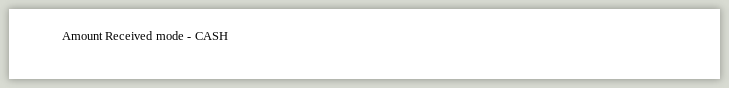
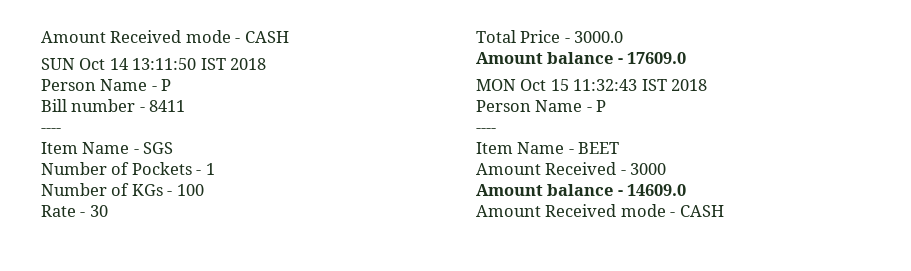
[62,31,228,40] Amount Received mode - CASH -> [41,30,289,43] [41,58,267,70] [41,79,172,91] [41,99,186,112] [41,128,61,133] [41,142,174,154] [41,162,215,175] [41,183,204,196] [41,205,108,217] [476,30,624,43] [476,52,687,64] [476,79,708,91] [476,100,607,112] [476,128,496,133] [476,142,620,154] [476,162,667,175] [476,184,687,196] [476,204,724,217] Amount Received mode - CASH // SUN Oct 14 13:11:50 IST 2018 // Person Name - P // Bill number - 8411 // ---- // Item Name - SGS // Number of Pockets - 1 // Number of KGs - 100 // Rate - 30 // Total Price - 3000.0 // Amount balance - 17609.0 // MON Oct 15 11:32:43 IST 2018 // Person Name - P // ---- // Item Name - BEET // Amount Received - 3000 // Amount balance - 14609.0 // Amount Received mode - CASH

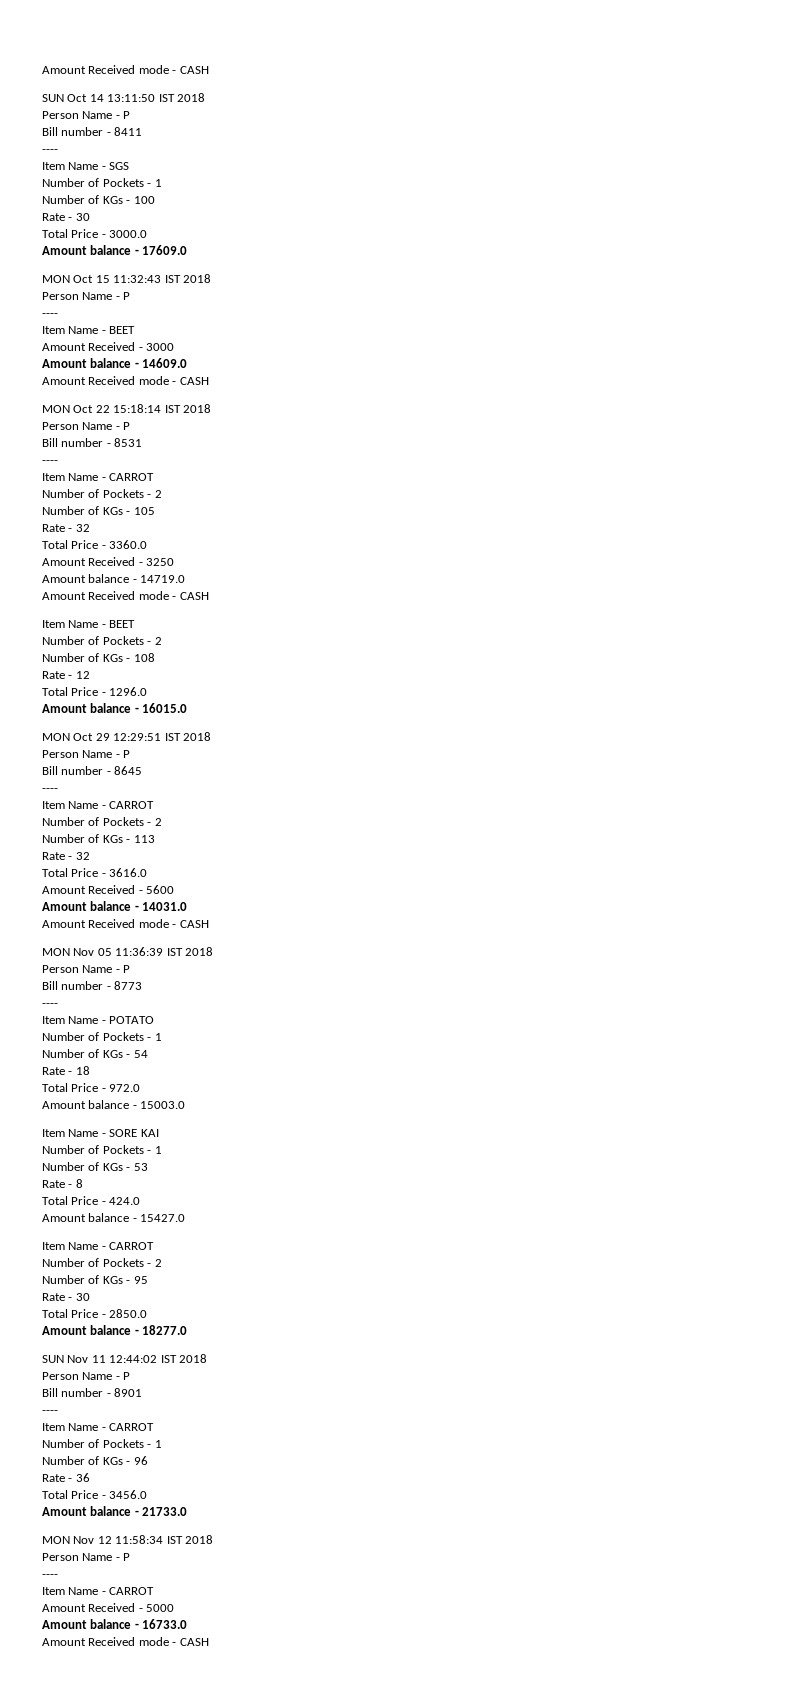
(724, 211) none -> [42,404,211,413] [42,422,131,430] [42,438,143,447] [42,460,58,464] [42,473,155,481] [42,489,162,498] [42,506,155,515] [42,524,90,532] [42,540,148,549] [42,557,175,566] [42,574,186,583] [42,591,209,600] [42,620,136,628] [42,636,162,645] [42,653,155,662] [42,671,90,679] [42,687,148,696] [42,703,188,713] [42,732,211,741] [42,750,131,758] [42,766,143,775] [42,788,58,792] [42,801,155,809] [42,817,162,826] [42,834,155,843] [42,852,90,860] [42,868,148,877] [42,885,175,894] [42,901,188,911] [42,919,209,928] [42,947,213,956] [42,965,131,973] [42,981,143,990] [42,1003,58,1007] [42,1016,155,1024] [42,1032,162,1041] [42,1049,148,1058] [42,1066,90,1075] [42,1083,141,1092] [42,1100,186,1109] [42,1129,159,1137] [42,1145,162,1154] [42,1162,148,1171] [42,1179,83,1188] [42,1196,141,1205] [42,1213,186,1222] [42,1242,155,1250] [42,1258,162,1267] [42,1275,148,1284] [42,1293,90,1301] [42,1309,148,1318] [42,1325,188,1335] [42,1354,207,1363] [42,1372,131,1380] [42,1388,143,1397] [42,1410,58,1414] [42,1423,155,1431] [42,1439,162,1448] [42,1456,148,1465] [42,1473,90,1482] [42,1490,148,1499] [42,1506,188,1516] [42,1535,213,1544] [42,1553,131,1561] [42,1574,58,1578] [42,1587,155,1595] [42,1603,175,1612] [42,1619,188,1629] [42,1637,209,1646] // MON Oct 22 15:18:14 IST 2018 // Person Name - P // Bill number - 8531 // ---- // Item Name - CARROT // Number of Pockets - 2 // Number of KGs - 105 // Rate - 32 // Total Price - 3360.0 // Amount Received - 3250 // Amount balance - 14719.0 // Amount Received mode - CASH // Item Name - BEET // Number of Pockets - 2 // Number of KGs - 108 // Rate - 12 // Total Price - 1296.0 // Amount balance - 16015.0 // MON Oct 29 12:29:51 IST 2018 // Person Name - P // Bill number - 8645 // ---- // Item Name - CARROT // Number of Pockets - 2 // Number of KGs - 113 // Rate - 32 // Total Price - 3616.0 // Amount Received - 5600 // Amount balance - 14031.0 // Amount Received mode - CASH // MON Nov 05 11:36:39 IST 2018 // Person Name - P // Bill number - 8773 // ---- // Item Name - POTATO // Number of Pockets - 1 // Number of KGs - 54 // Rate - 18 // Total Price - 972.0 // Amount balance - 15003.0 // Item Name - SORE KAI // Number of Pockets - 1 // Number of KGs - 53 // Rate - 8 // Total Price - 424.0 // Amount balance - 15427.0 // Item Name - CARROT // Number of Pockets - 2 // Number of KGs - 95 // Rate - 30 // Total Price - 2850.0 // Amount balance - 18277.0 // SUN Nov 11 12:44:02 IST 2018 // Person Name - P // Bill number - 8901 // ---- // Item Name - CARROT // Number of Pockets - 1 // Number of KGs - 96 // Rate - 36 // Total Price - 3456.0 // Amount balance - 21733.0 // MON Nov 12 11:58:34 IST 2018 // Person Name - P // ---- // Item Name - CARROT // Amount Received - 5000 // Amount balance - 16733.0 // Amount Received mode - CASH

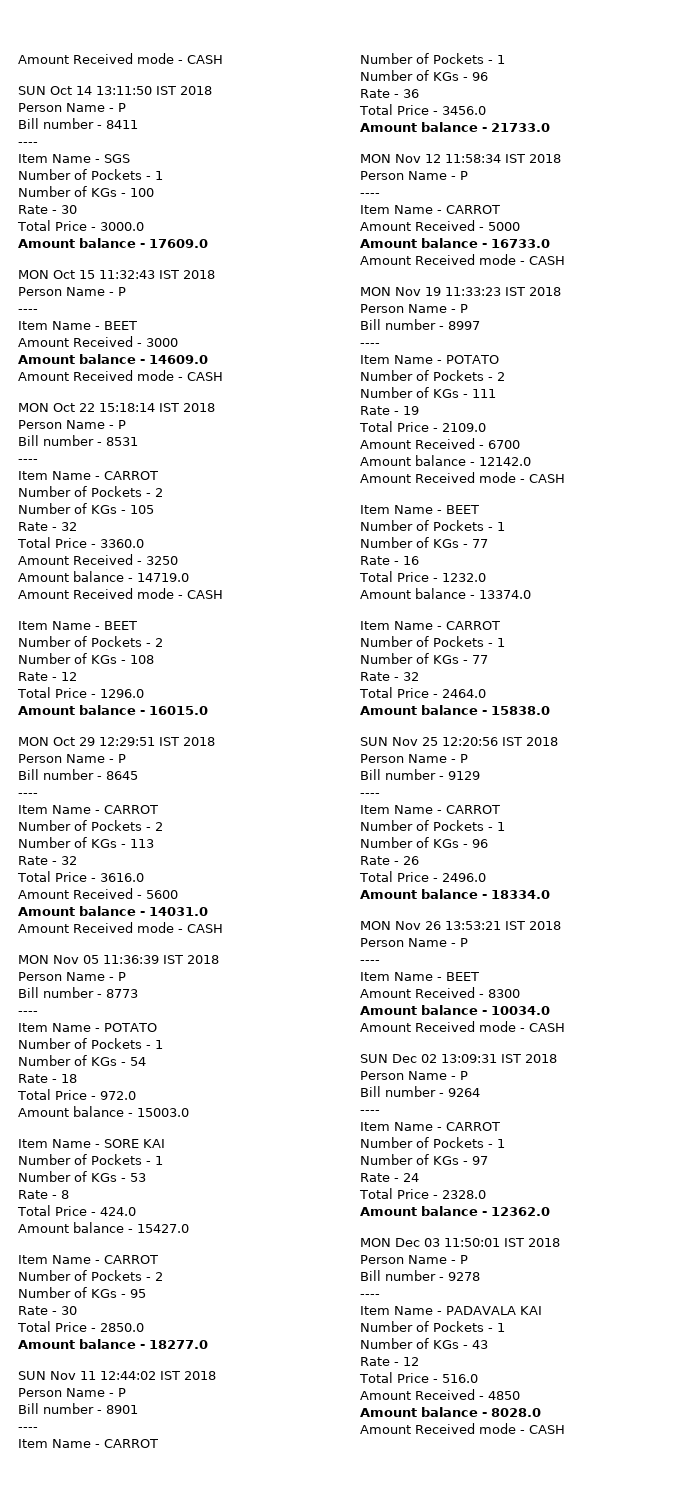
(209, 1642) none -> [360,287,561,296] [360,304,468,313] [360,319,480,330] [360,343,380,347] [360,355,499,364] [360,370,505,381] [360,387,496,398] [360,406,419,415] [359,421,486,432] [360,438,520,449] [360,455,531,466] [360,472,565,483] [360,505,479,514] [360,520,505,531] [360,537,488,548] [360,556,419,565] [359,571,486,582] [360,588,531,599] [360,621,500,630] [360,636,505,647] [360,653,488,664] [360,672,419,681] [359,687,486,698] [360,705,550,715] [360,737,558,746] [360,754,468,763] [360,769,480,780] [360,793,380,797] [360,805,500,814] [360,820,505,831] [360,837,488,848] [360,856,419,865] [359,871,486,882] [360,889,550,899] [360,921,561,930] [360,938,468,947] [360,960,380,964] [360,972,479,981] [360,987,520,998] [360,1005,550,1015] [360,1021,565,1032] [360,1054,557,1063] [360,1071,468,1080] [360,1086,480,1097] [360,1110,380,1114] [360,1122,500,1131] [360,1137,505,1148] [360,1154,488,1165] [360,1173,419,1182] [359,1188,486,1199] [360,1206,550,1216] [360,1238,560,1247] [360,1255,468,1264] [360,1270,480,1281] [360,1294,380,1298] [360,1306,542,1315] [360,1321,505,1332] [360,1338,488,1349] [360,1357,419,1366] [359,1372,478,1383] [360,1389,520,1400] [360,1407,541,1417] [360,1423,565,1434] // MON Nov 19 11:33:23 IST 2018 // Person Name - P // Bill number - 8997 // ---- // Item Name - POTATO // Number of Pockets - 2 // Number of KGs - 111 // Rate - 19 // Total Price - 2109.0 // Amount Received - 6700 // Amount balance - 12142.0 // Amount Received mode - CASH // Item Name - BEET // Number of Pockets - 1 // Number of KGs - 77 // Rate - 16 // Total Price - 1232.0 // Amount balance - 13374.0 // Item Name - CARROT // Number of Pockets - 1 // Number of KGs - 77 // Rate - 32 // Total Price - 2464.0 // Amount balance - 15838.0 // SUN Nov 25 12:20:56 IST 2018 // Person Name - P // Bill number - 9129 // ---- // Item Name - CARROT // Number of Pockets - 1 // Number of KGs - 96 // Rate - 26 // Total Price - 2496.0 // Amount balance - 18334.0 // MON Nov 26 13:53:21 IST 2018 // Person Name - P // ---- // Item Name - BEET // Amount Received - 8300 // Amount balance - 10034.0 // Amount Received mode - CASH // SUN Dec 02 13:09:31 IST 2018 // Person Name - P // Bill number - 9264 // ---- // Item Name - CARROT // Number of Pockets - 1 // Number of KGs - 97 // Rate - 24 // Total Price - 2328.0 // Amount balance - 12362.0 // MON Dec 03 11:50:01 IST 2018 // Person Name - P // Bill number - 9278 // ---- // Item Name - PADAVALA KAI // Number of Pockets - 1 // Number of KGs - 43 // Rate - 12 // Total Price - 516.0 // Amount Received - 4850 // Amount balance - 8028.0 // Amount Received mode - CASH

